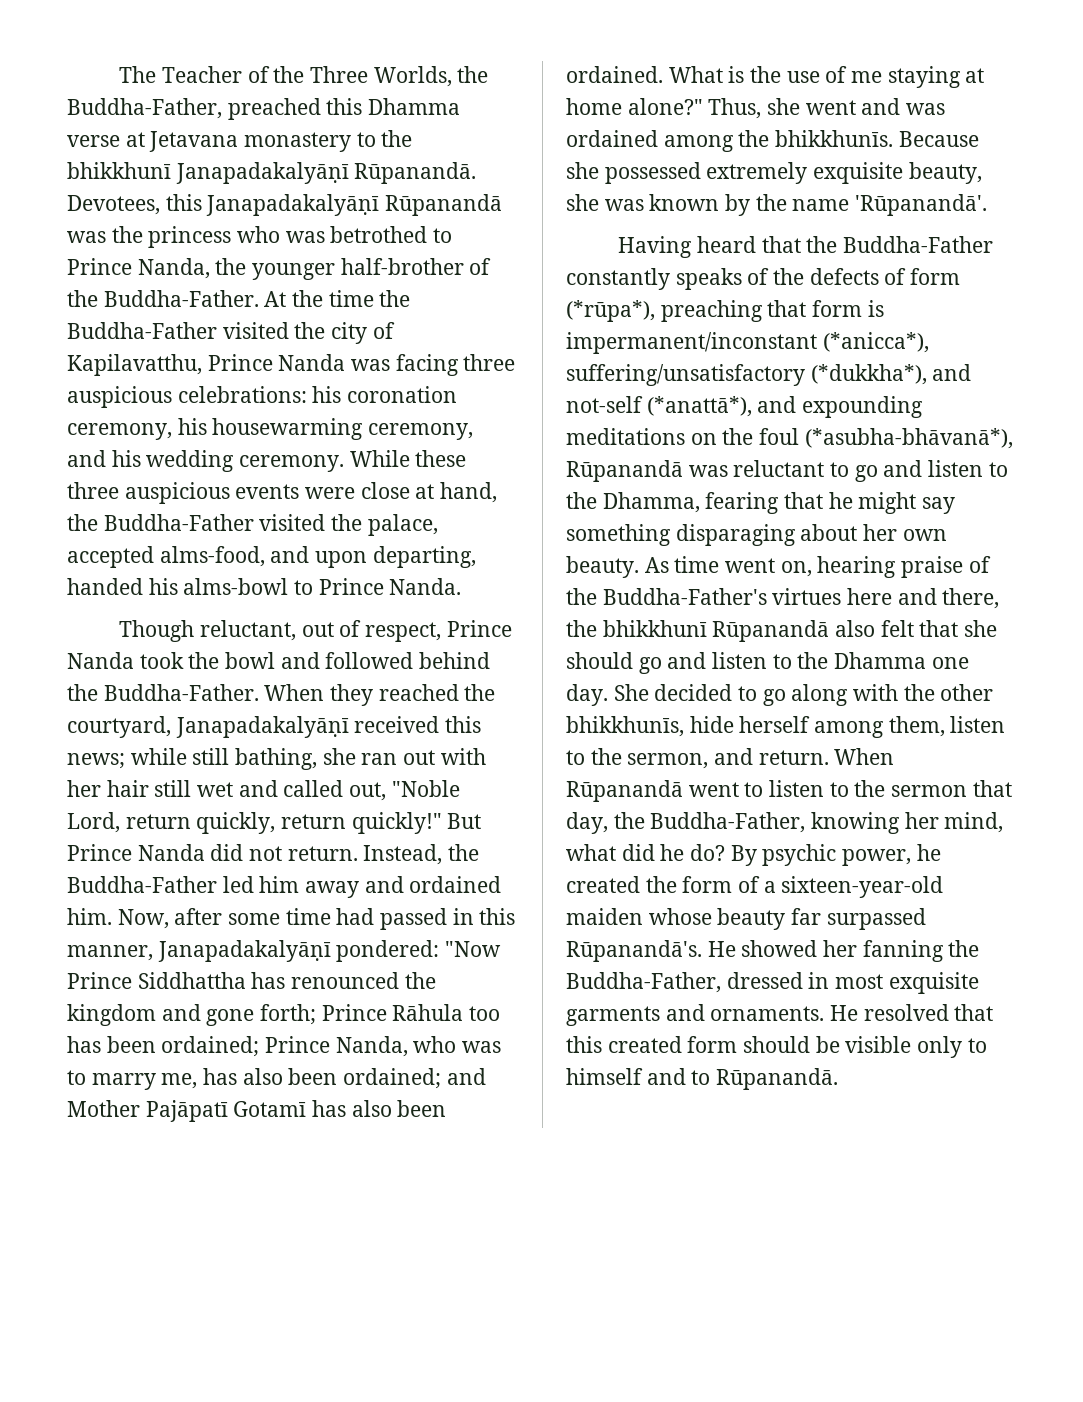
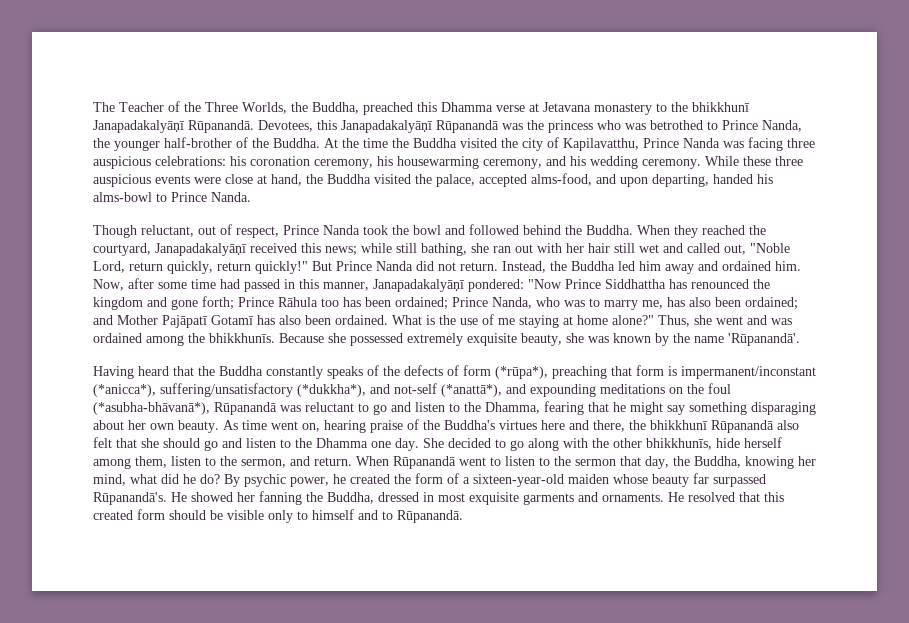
[67,98,222,119] Buddha-Father, -> [312,102,359,114] Buddha,
[103,290,259,307] Buddha-Father. -> [273,138,320,148] Buddha.
[67,322,217,339] Buddha-Father -> [413,138,457,148] Buddha
[103,514,254,531] Buddha-Father -> [327,174,371,184] Buddha
[103,684,259,701] Buddha-Father. -> [586,225,633,235] Buddha.
[67,876,217,893] Buddha-Father -> [571,261,615,271] Buddha
[842,236,993,253] Buddha-Father -> [219,366,263,376] Buddha
[602,588,767,605] Buddha-Father's -> [444,420,495,430] Buddha's
[650,812,806,833] Buddha-Father, -> [694,456,741,468] Buddha,
[566,972,721,993] Buddha-Father, -> [327,492,374,504] Buddha,

